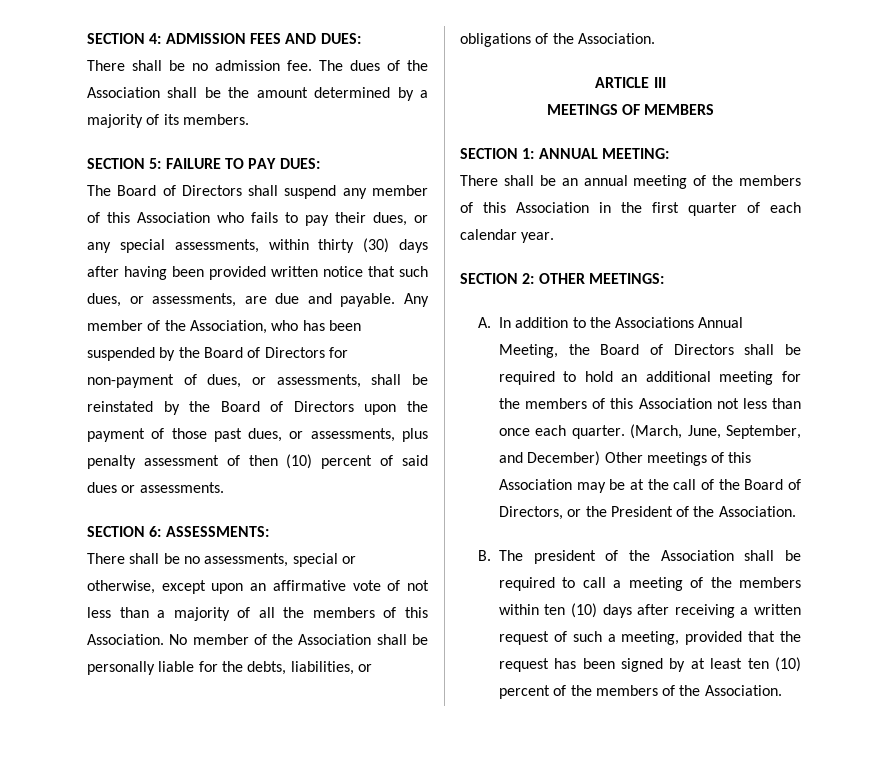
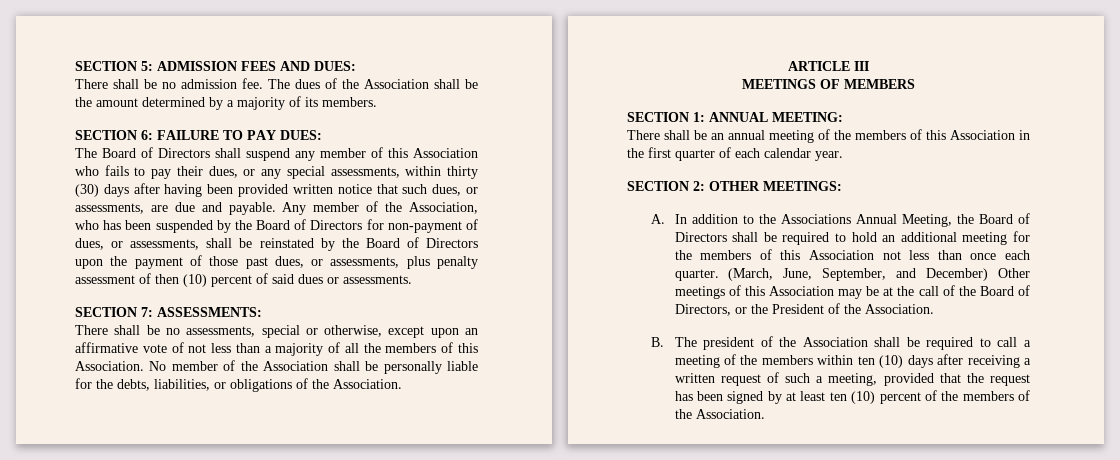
[87,33,162,44] SECTION 4: -> [75,61,153,71] SECTION 5:
[149,158,162,169] 5: -> [141,130,153,140] 6:
[149,526,162,537] 6: -> [141,307,153,317] 7:

